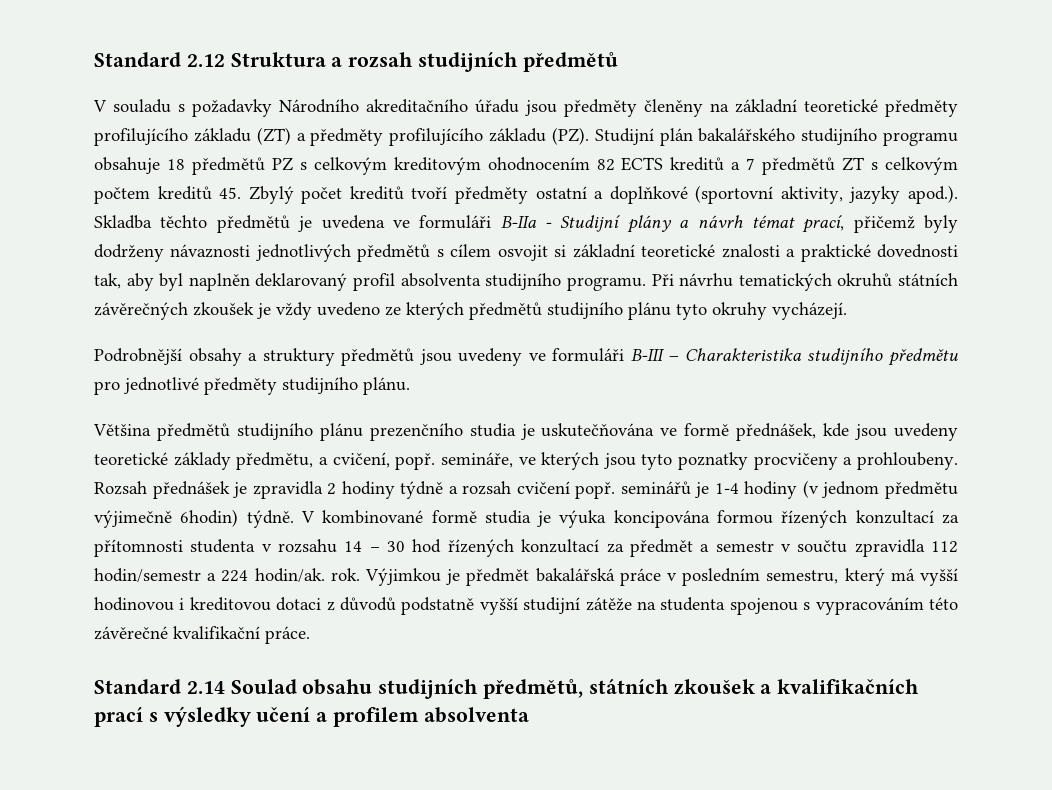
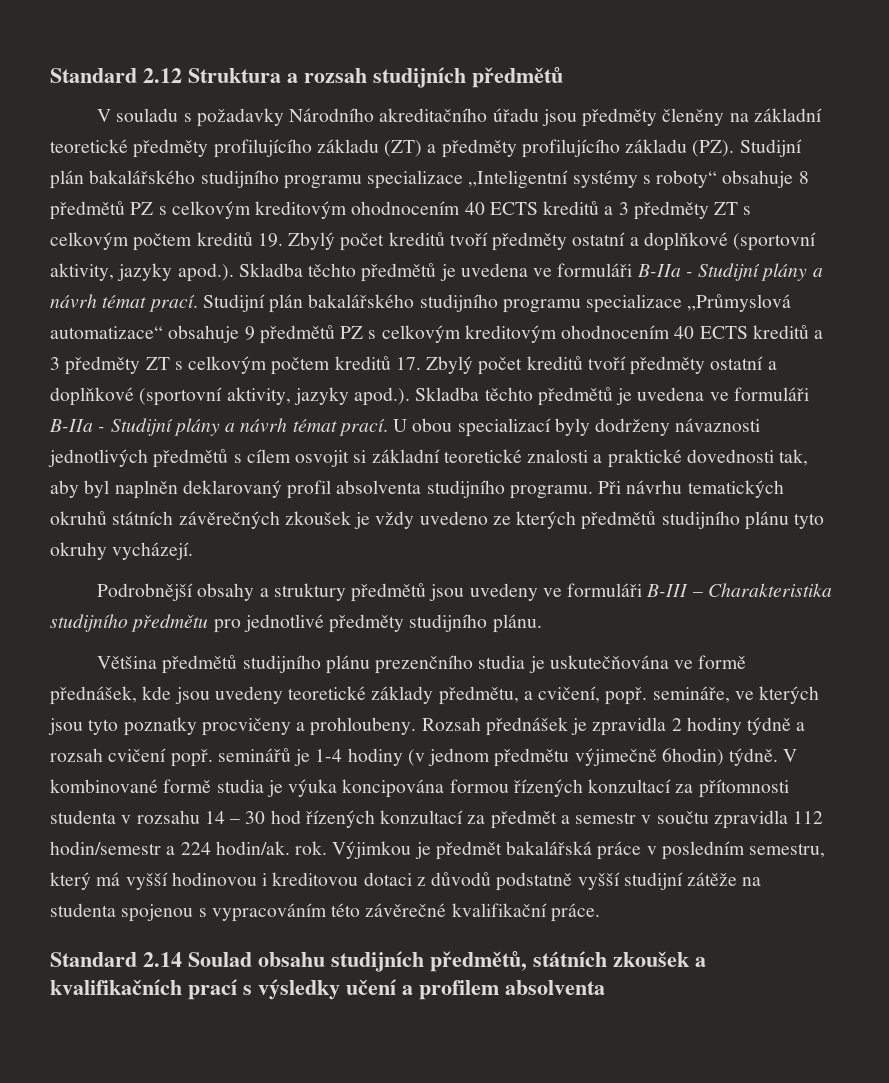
[94,157,958,175] [94,186,242,204] obsahuje 18 předmětů PZ s celkovým kreditovým ohodnocením 82 ECTS kreditů a 7 předmětů ZT s celkovým počtem kreditů 45. -> [367,170,809,189] [50,201,752,220] [50,232,283,251] specializace „Inteligentní systémy s roboty“ obsahuje 8 předmětů PZ s celkovým kreditovým ohodnocením 40 ECTS kreditů a 3 předměty ZT s celkovým počtem kreditů 19.
[802,215,915,233] prací, přičemž -> [148,294,792,313] [50,325,824,344] [50,356,777,375] [50,387,809,406] [49,418,551,437] prací. Studijní plán bakalářského studijního programu specializace „Průmyslová automatizace“ obsahuje 9 předmětů PZ s celkovým kreditovým ohodnocením 40 ECTS kreditů a 3 předměty ZT s celkovým počtem kreditů 17. Zbylý počet kreditů tvoří předměty ostatní a doplňkové (sportovní aktivity, jazyky apod.). Skladba těchto předmětů je uvedena ve formuláři B-IIa - Studijní plány a návrh témat prací. U obou specializací

